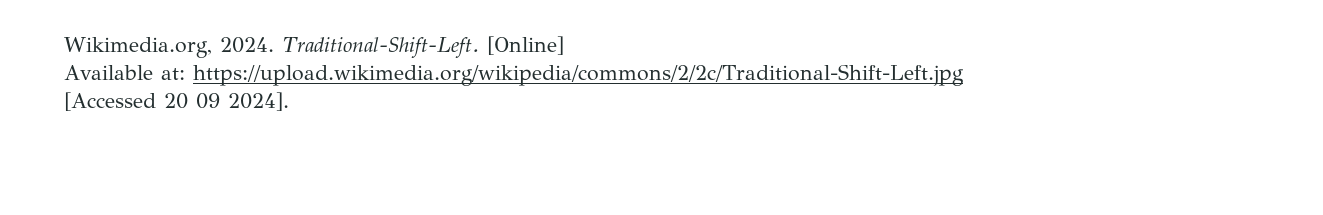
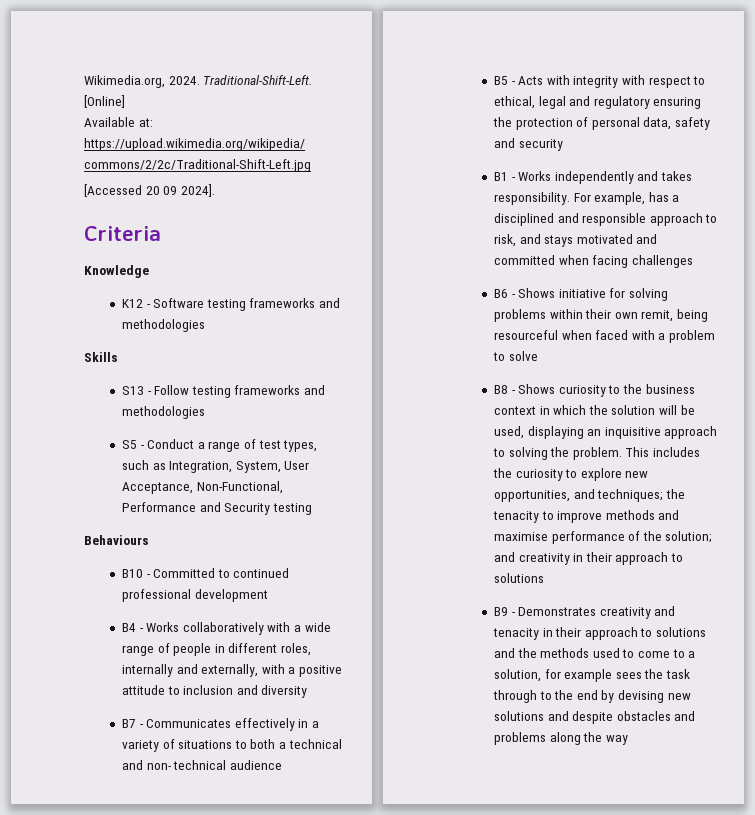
(289, 101) none -> [84,226,161,241] [84,265,149,278] [121,298,341,311] [121,319,205,332] [84,352,118,362] [121,385,326,398] [121,406,205,419] [121,439,318,452] [121,460,310,473] [121,481,283,494] [121,502,312,515] [84,535,149,545] [121,568,290,578] [121,589,268,602] [121,622,331,635] [121,643,312,656] [121,664,343,677] [121,685,308,698] [121,718,320,731] [121,739,342,752] [121,760,282,770] [493,75,706,88] [493,96,702,109] [492,117,711,130] [493,138,563,151] [493,171,693,184] [493,192,680,205] [493,213,718,226] [493,234,658,247] [493,255,693,268] [493,288,669,301] [493,309,709,322] [493,330,716,343] [492,351,538,361] [493,384,695,397] [493,405,695,415] [493,426,718,439] [492,447,701,460] [492,468,649,481] [493,489,685,502] [492,510,680,523] [493,531,713,544] [493,552,684,565] [493,573,544,583] [493,606,676,619] [492,627,707,640] [493,648,696,658] [493,669,691,682] [492,690,691,703] [493,711,696,724] [493,732,628,745] // Criteria // Knowledge // K12 - Software testing frameworks and methodologies // Skills // S13 - Follow testing frameworks and methodologies // S5 - Conduct a range of test types, such as Integration, System, User Acceptance, Non-Functional, Performance and Security testing // Behaviours // B10 - Committed to continued professional development // B4 - Works collaboratively with a wide range of people in different roles, internally and externally, with a positive attitude to inclusion and diversity // B7 - Communicates effectively in a variety of situations to both a technical and non- technical audience // B5 - Acts with integrity with respect to ethical, legal and regulatory ensuring the protection of personal data, safety and security // B1 - Works independently and takes responsibility. For example, has a disciplined and responsible approach to risk, and stays motivated and committed when facing challenges // B6 - Shows initiative for solving problems within their own remit, being resourceful when faced with a problem to solve // B8 - Shows curiosity to the business context in which the solution will be used, displaying an inquisitive approach to solving the problem. This includes the curiosity to explore new opportunities, and techniques; the tenacity to improve methods and maximise performance of the solution; and creativity in their approach to solutions // B9 - Demonstrates creativity and tenacity in their approach to solutions and the methods used to come to a solution, for example sees the task through to the end by devising new solutions and despite obstacles and problems along the way

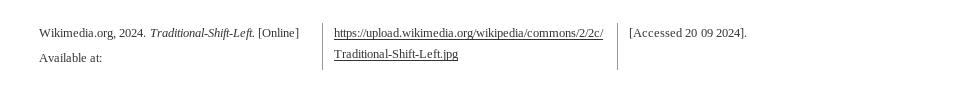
[84,226,161,241] [84,265,149,278] [121,298,341,311] [121,319,205,332] [84,352,118,362] [121,385,326,398] [121,406,205,419] [121,439,318,452] [121,460,310,473] [121,481,283,494] [121,502,312,515] [84,535,149,545] [121,568,290,578] [121,589,268,602] [121,622,331,635] [121,643,312,656] [121,664,343,677] [121,685,308,698] [121,718,320,731] [121,739,342,752] [121,760,282,770] [493,75,706,88] [493,96,702,109] [492,117,711,130] [493,138,563,151] [493,171,693,184] [493,192,680,205] [493,213,718,226] [493,234,658,247] [493,255,693,268] [493,288,669,301] [493,309,709,322] [493,330,716,343] [492,351,538,361] [493,384,695,397] [493,405,695,415] [493,426,718,439] [492,447,701,460] [492,468,649,481] [493,489,685,502] [492,510,680,523] [493,531,713,544] [493,552,684,565] [493,573,544,583] [493,606,676,619] [492,627,707,640] [493,648,696,658] [493,669,691,682] [492,690,691,703] [493,711,696,724] [493,732,628,745] // Criteria // Knowledge // K12 - Software testing frameworks and methodologies // Skills // S13 - Follow testing frameworks and methodologies // S5 - Conduct a range of test types, such as Integration, System, User Acceptance, Non-Functional, Performance and Security testing // Behaviours // B10 - Committed to continued professional development // B4 - Works collaboratively with a wide range of people in different roles, internally and externally, with a positive attitude to inclusion and diversity // B7 - Communicates effectively in a variety of situations to both a technical and non- technical audience // B5 - Acts with integrity with respect to ethical, legal and regulatory ensuring the protection of personal data, safety and security // B1 - Works independently and takes responsibility. For example, has a disciplined and responsible approach to risk, and stays motivated and committed when facing challenges // B6 - Shows initiative for solving problems within their own remit, being resourceful when faced with a problem to solve // B8 - Shows curiosity to the business context in which the solution will be used, displaying an inquisitive approach to solving the problem. This includes the curiosity to explore new opportunities, and techniques; the tenacity to improve methods and maximise performance of the solution; and creativity in their approach to solutions // B9 - Demonstrates creativity and tenacity in their approach to solutions and the methods used to come to a solution, for example sees the task through to the end by devising new solutions and despite obstacles and problems along the way -> (748, 33) none

